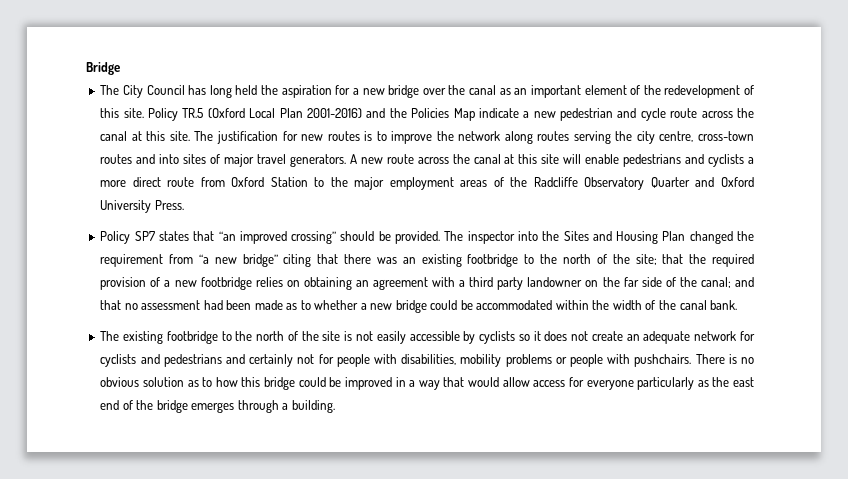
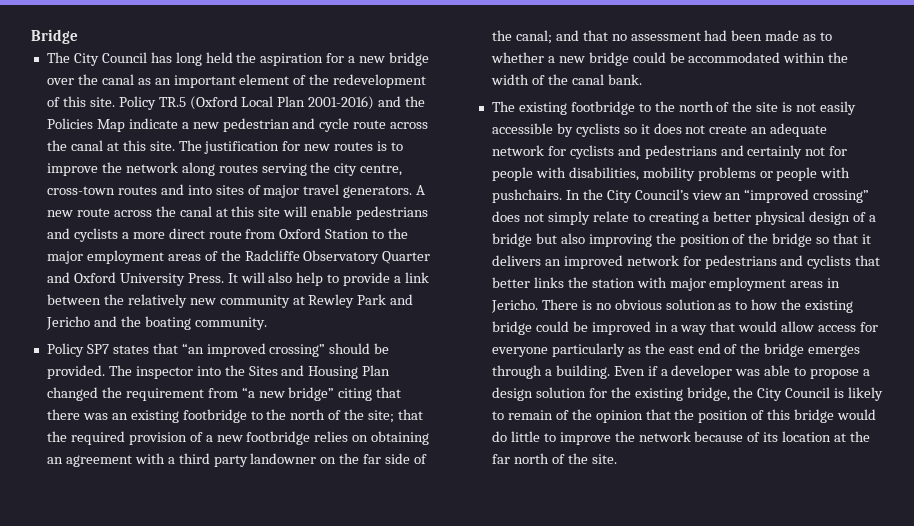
(184, 205) none -> [227,272,430,286] [46,294,414,308] [45,316,267,330] It will also help to provide a link between the relatively new community at Rewley Park and Jericho and the boating community.
(692, 360) none -> [565,189,870,203] [491,211,877,225] [491,233,872,247] [491,255,881,269] [491,277,841,291] [490,299,538,313] In the City Council’s view an “improved crossing” does not simply relate to creating a better physical design of a bridge but also improving the position of the bridge so that it delivers an improved network for pedestrians and cyclists that better links the station with major employment areas in Jericho.
[241,377,261,387] this -> [781,299,854,313] the existing
(335, 406) none -> [613,365,871,379] [491,387,884,401] [491,409,877,423] [491,431,871,445] [491,453,617,464] Even if a developer was able to propose a design solution for the existing bridge, the City Council is likely to remain of the opinion that the position of this bridge would do little to improve the network because of its location at the far north of the site.

